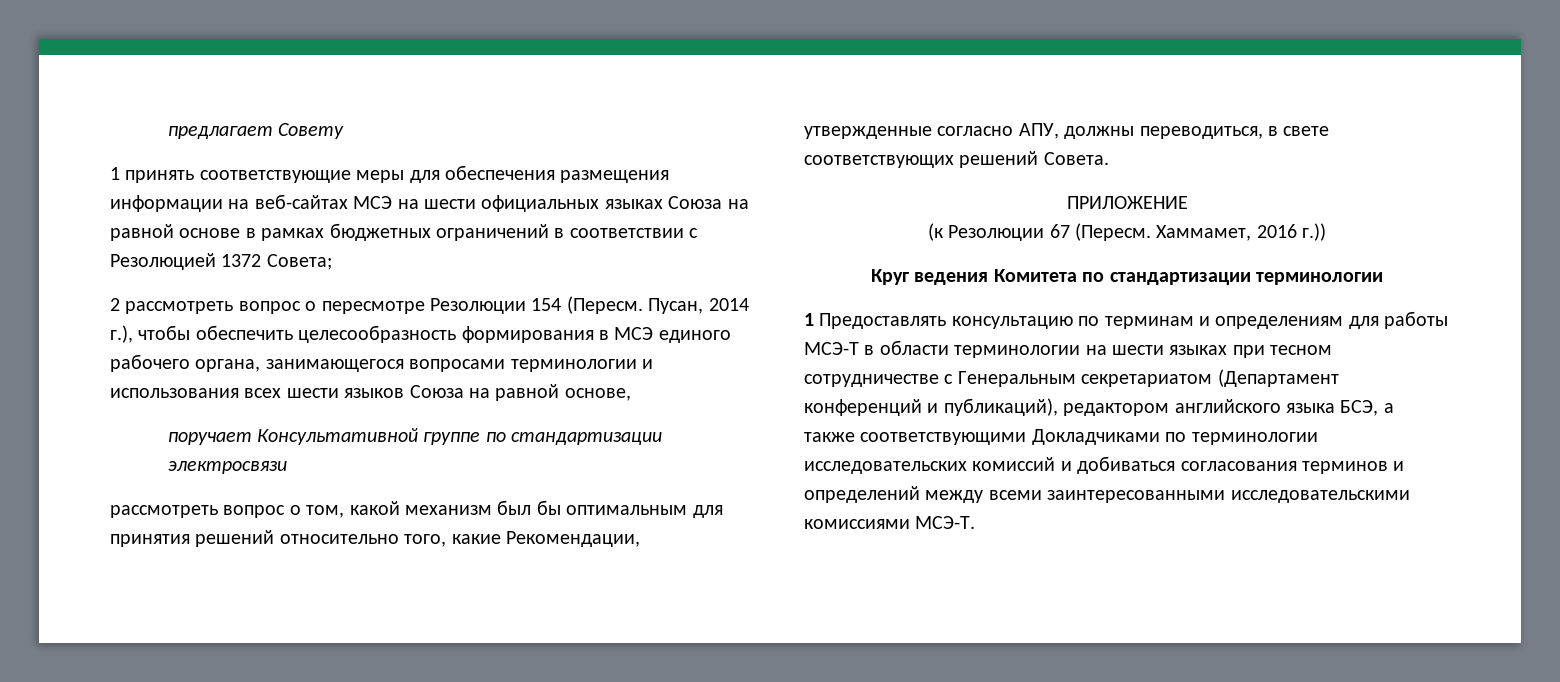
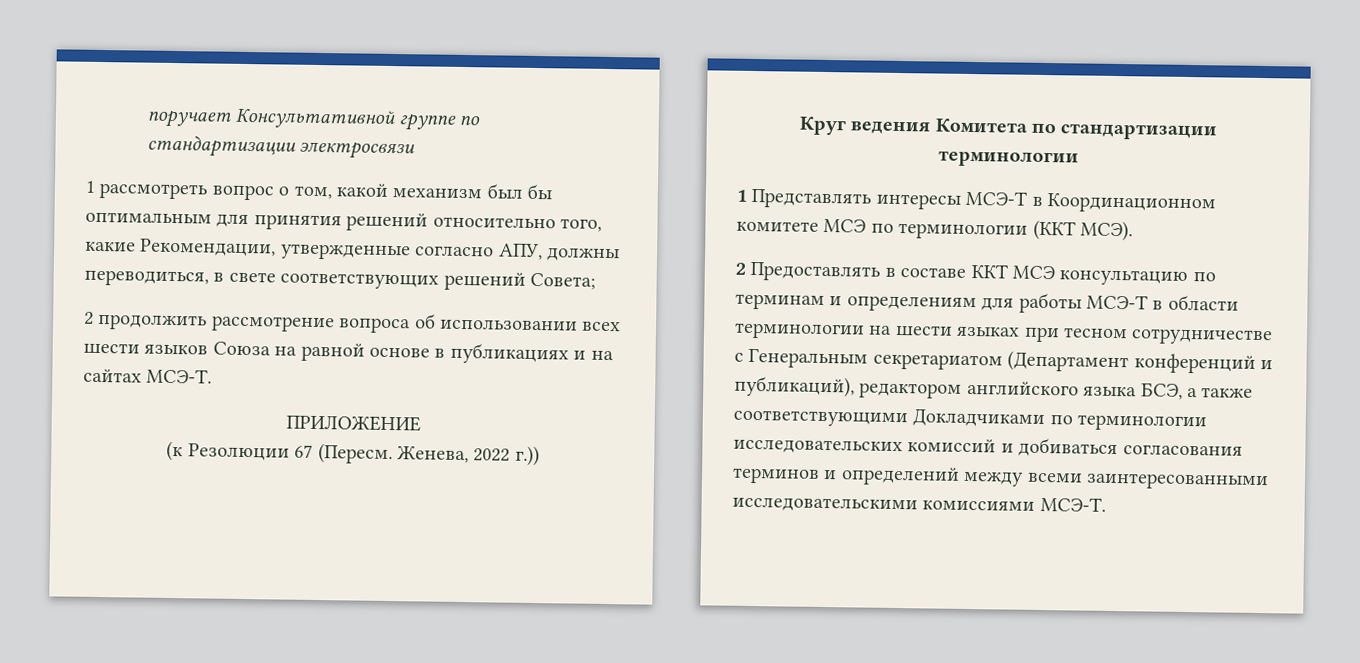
[167,123,345,139] [110,165,670,183] [110,194,749,212] [110,223,699,241] [110,253,332,270] [110,296,749,314] [110,325,731,343] [110,354,653,372] [110,384,631,401] предлагает Совету // 1 принять соответствующие меры для обеспечения размещения информации на веб-сайтах МСЭ на шести официальных языках Союза на равной основе в рамках бюджетных ограничений в соответствии с Резолюцией 1372 Совета; // 2 рассмотреть вопрос о пересмотре Резолюции 154 (Пересм. Пусан, 2014 г.), чтобы обеспечить целесообразность формирования в МСЭ единого рабочего органа, занимающегося вопросами терминологии и использования всех шести языков Союза на равной основе, // -> (146, 118) none
(287, 467) none -> [85,180,96,193] 1
[1043,152,1109,165] Совета. -> [530,272,596,290] [84,311,622,334] [83,341,614,365] [83,368,213,384] Совета; // 2 продолжить рассмотрение вопроса об использовании всех шести языков Союза на равной основе в публикациях и на сайтах МСЭ-Т.
[1156,224,1297,241] Хаммамет, 2016 -> [396,446,511,464] Женева, 2022
[819,313,947,329] Предоставлять -> [751,188,1216,214] [736,218,1133,242] [735,261,1055,282] Представлять интересы МСЭ-Т в Координационном комитете МСЭ по терминологии (ККТ МСЭ). // 2 Предоставлять в составе ККТ МСЭ

